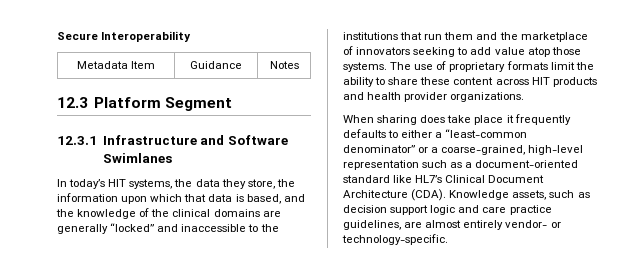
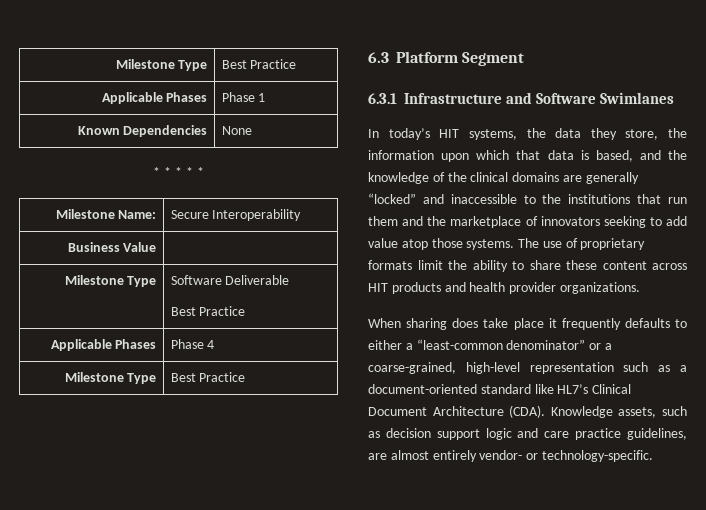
[57,31,192,42] [76,61,156,69] [190,61,242,69] [269,61,299,69] [57,97,88,108] Secure Interoperability // Metadata Item | Guidance | Notes // 12.3 -> [115,59,208,71] [221,59,297,69] [101,92,208,104] [221,92,266,102] [77,125,208,137] [221,126,252,135] [153,167,204,177] [55,209,157,219] [170,209,302,221] [67,242,157,252] [64,275,157,287] [170,275,290,285] [170,306,246,316] [50,339,157,351] [170,339,215,349] [64,372,157,384] [170,372,246,382] [368,52,389,63] Milestone Type | Best Practice // Applicable Phases | Phase 1 // Known Dependencies | None // * * * * * // Milestone Name: | Secure Interoperability // Business Value | // Milestone Type | Software Deliverable // Best Practice // Applicable Phases | Phase 4 // Milestone Type | Best Practice // 6.3
[57,136,97,145] 12.3.1 -> [368,93,397,104] 6.3.1

